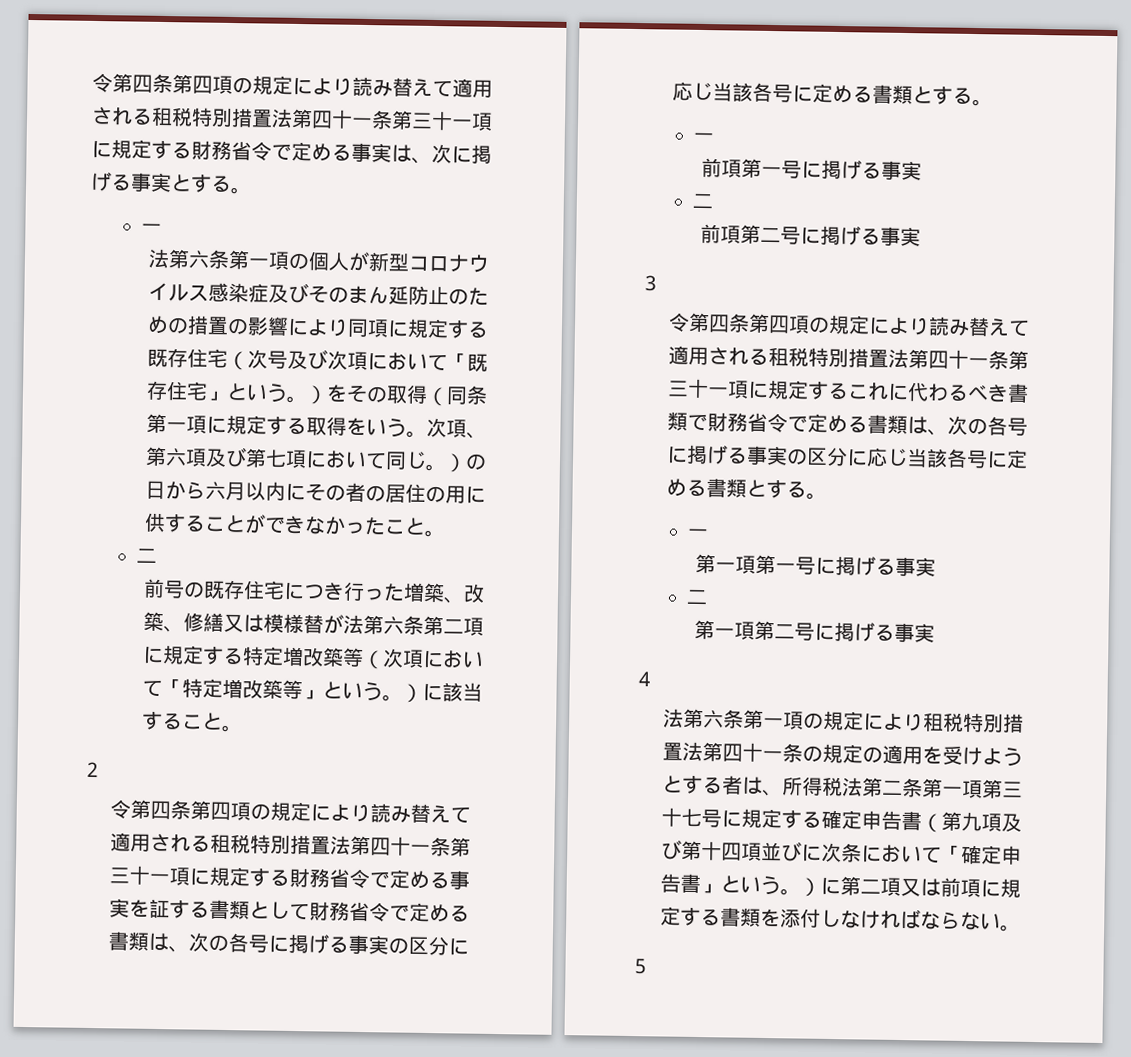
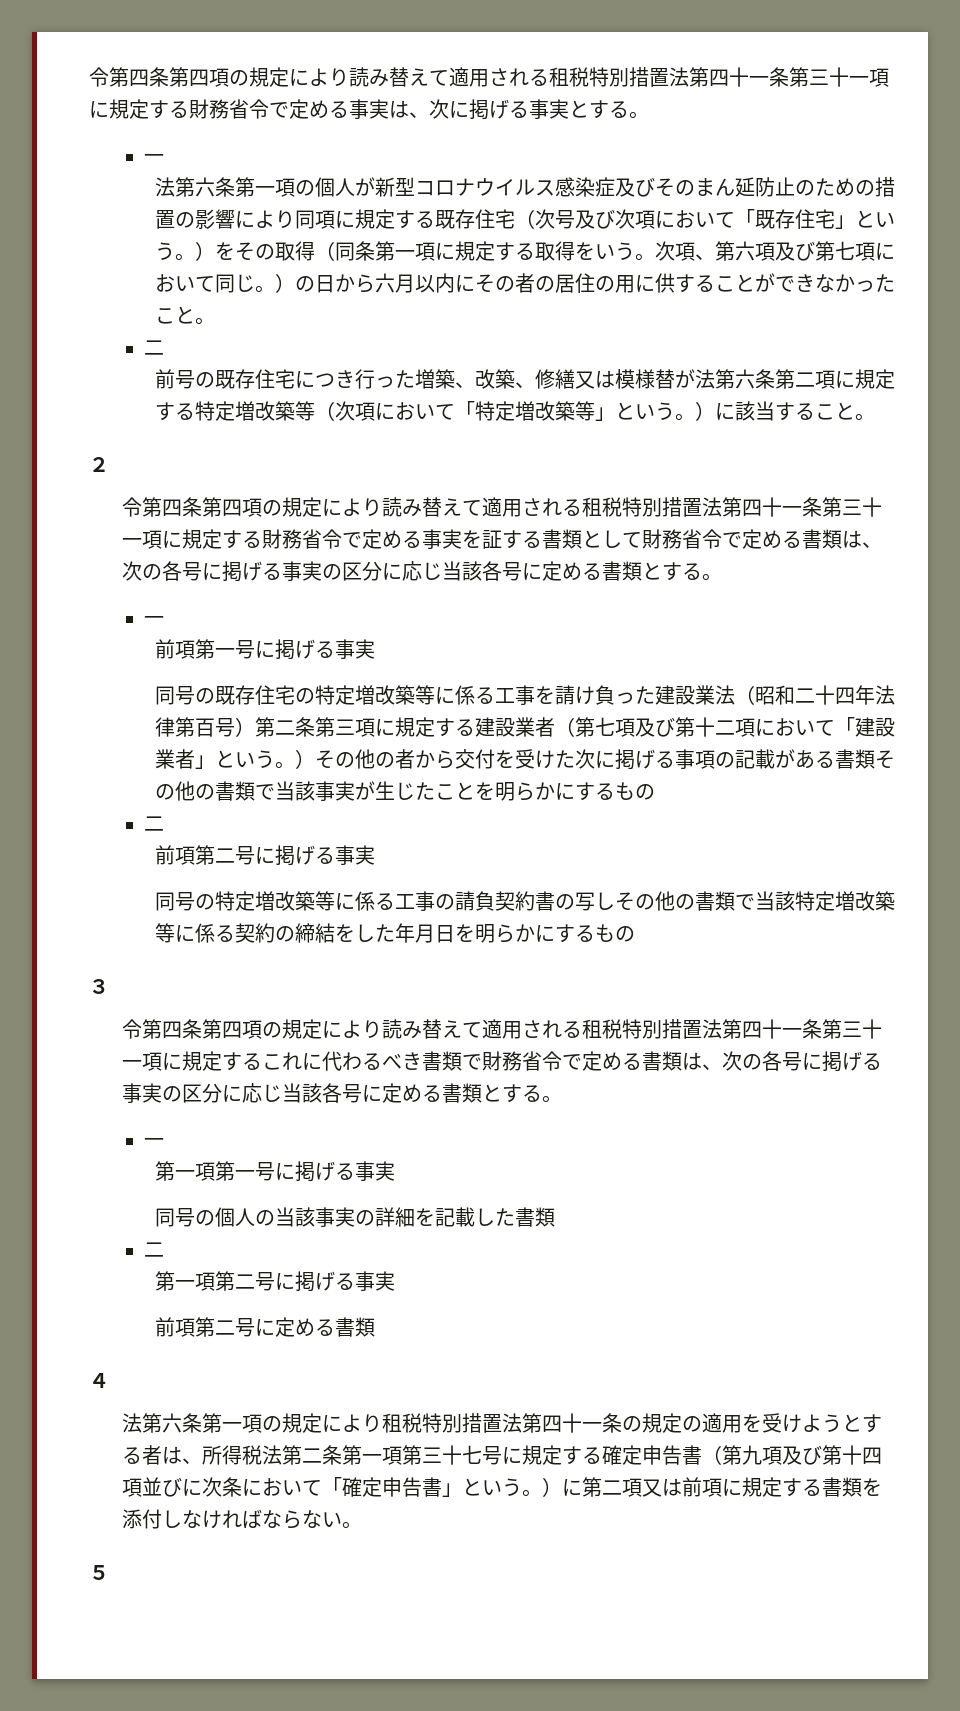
(922, 170) none -> [154,685,895,705] [154,717,895,737] [154,749,895,770] [154,781,655,801] // 同号の既存住宅の特定増改築等に係る工事を請け負った建設業法（昭和二十四年法律第百号）第二条第三項に規定する建設業者（第七項及び第十二項において「建設業者」という。）その他の者から交付を受けた次に掲げる事項の記載がある書類その他の書類で当該事実が生じたことを明らかにするもの
(921, 236) none -> [154,891,895,911] [154,923,635,943] // 同号の特定増改築等に係る工事の請負契約書の写しその他の書類で当該特定増改築等に係る契約の締結をした年月日を明らかにするもの
(936, 567) none -> [154,1207,555,1227] // 同号の個人の当該事実の詳細を記載した書類
(935, 633) none -> [154,1317,375,1337] // 前項第二号に定める書類

